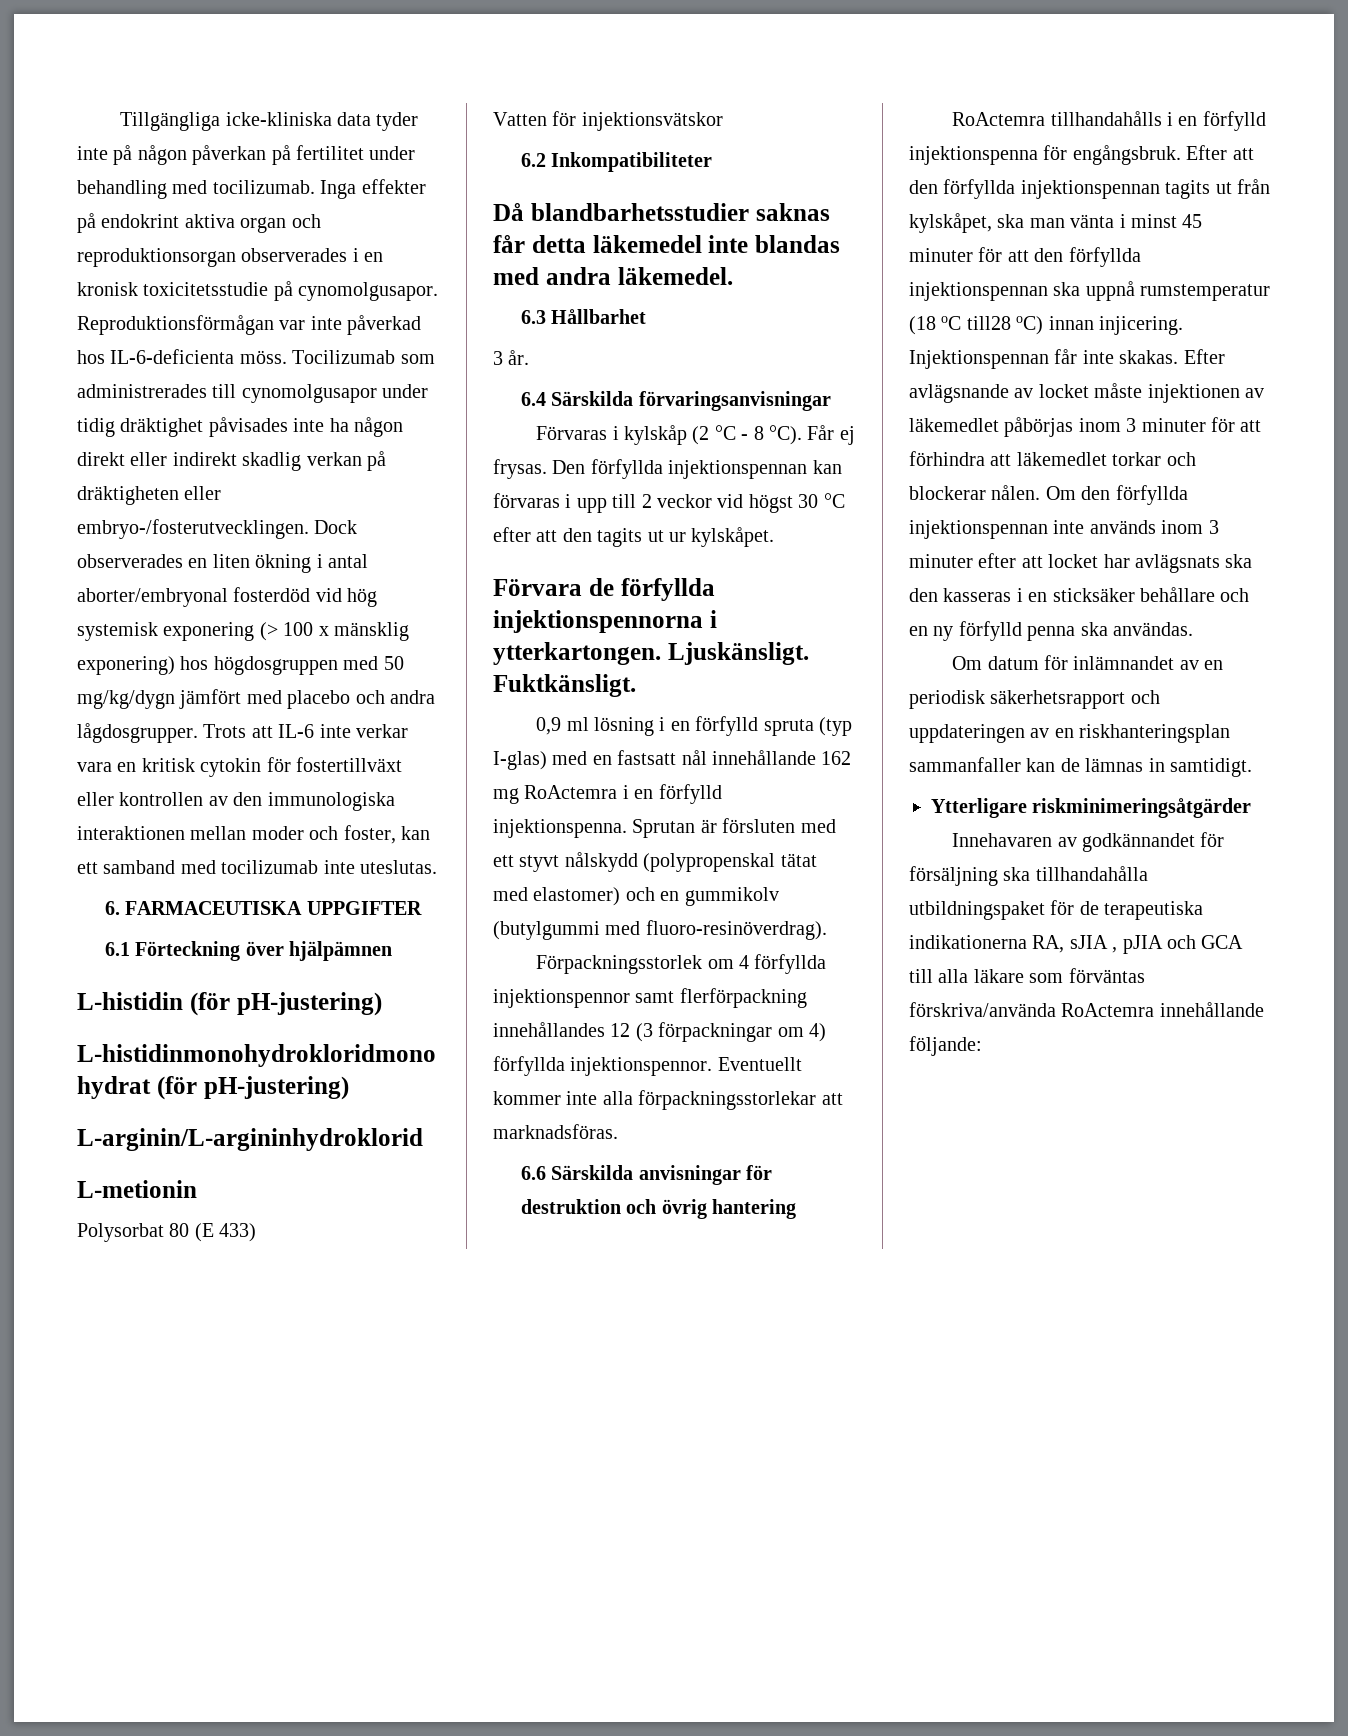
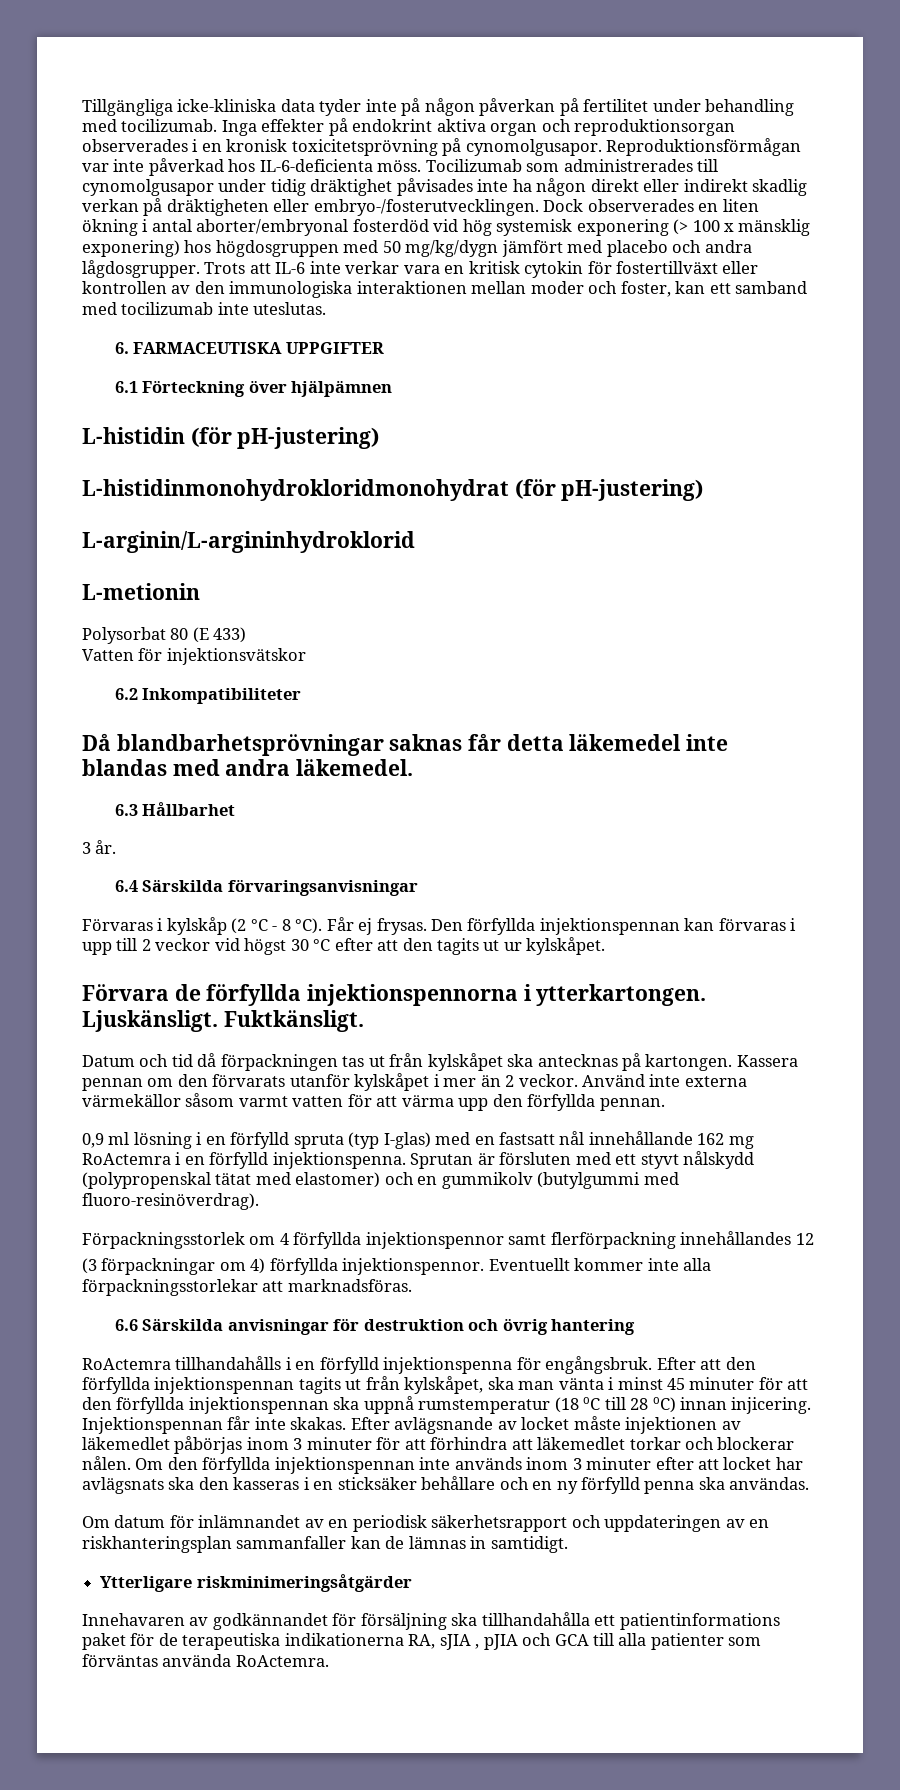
[143,282,269,296] toxicitetsstudie -> [291,139,438,156] toxicitetsprövning
[530,203,749,221] blandbarhetsstudier -> [116,734,384,756] blandbarhetsprövningar
(636, 685) none -> [82,1053,798,1071] [82,1073,747,1091] [82,1093,665,1111] // Datum och tid då förpackningen tas ut från kylskåpet ska antecknas på kartongen. Kassera pennan om den förvarats utanför kylskåpet i mer än 2 veckor. Använd inte externa värmekällor såsom varmt vatten för att värma upp den förfyllda pennan.
(631, 1030) none -> (814, 1239) //
[966,316,1011,330] till28 -> [604,1397,649,1410] till 28
[909,901,1045,920] utbildningspaket -> [594,1613,780,1630] [82,1633,126,1650] ett patientinformations paket
[973,969,1024,983] läkare -> [650,1633,724,1650] patienter
[909,1002,1264,1017] [909,1036,982,1056] förskriva/använda RoActemra innehållande följande: -> [162,1654,329,1667] använda RoActemra.

